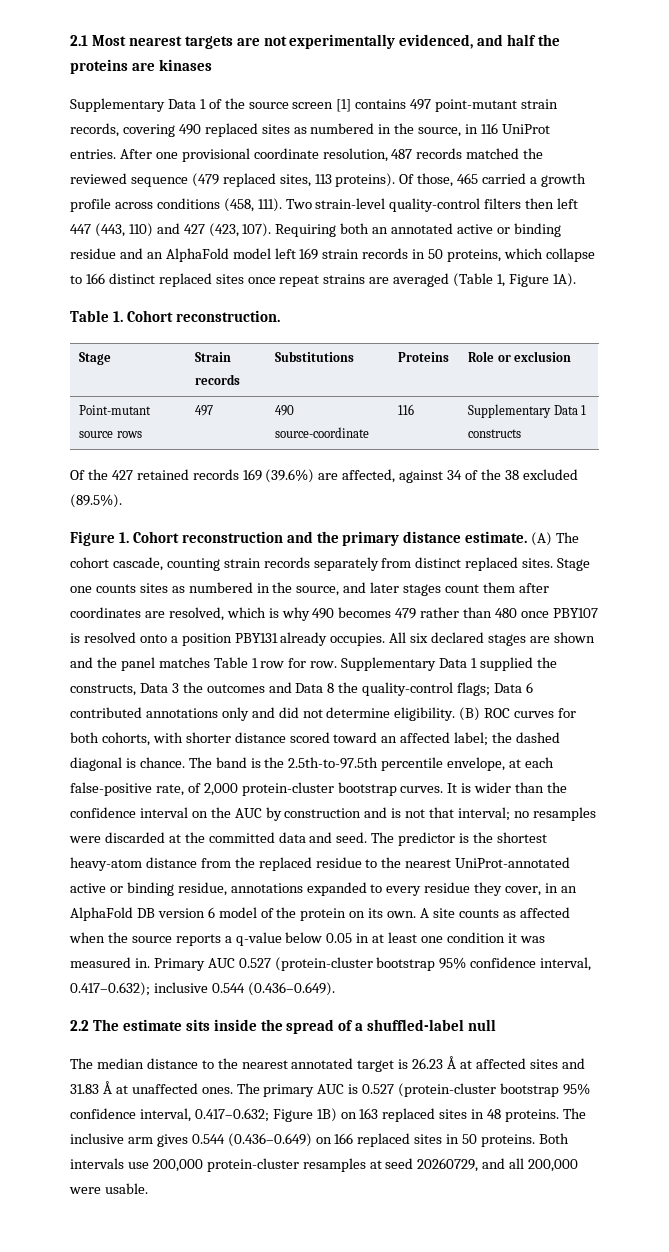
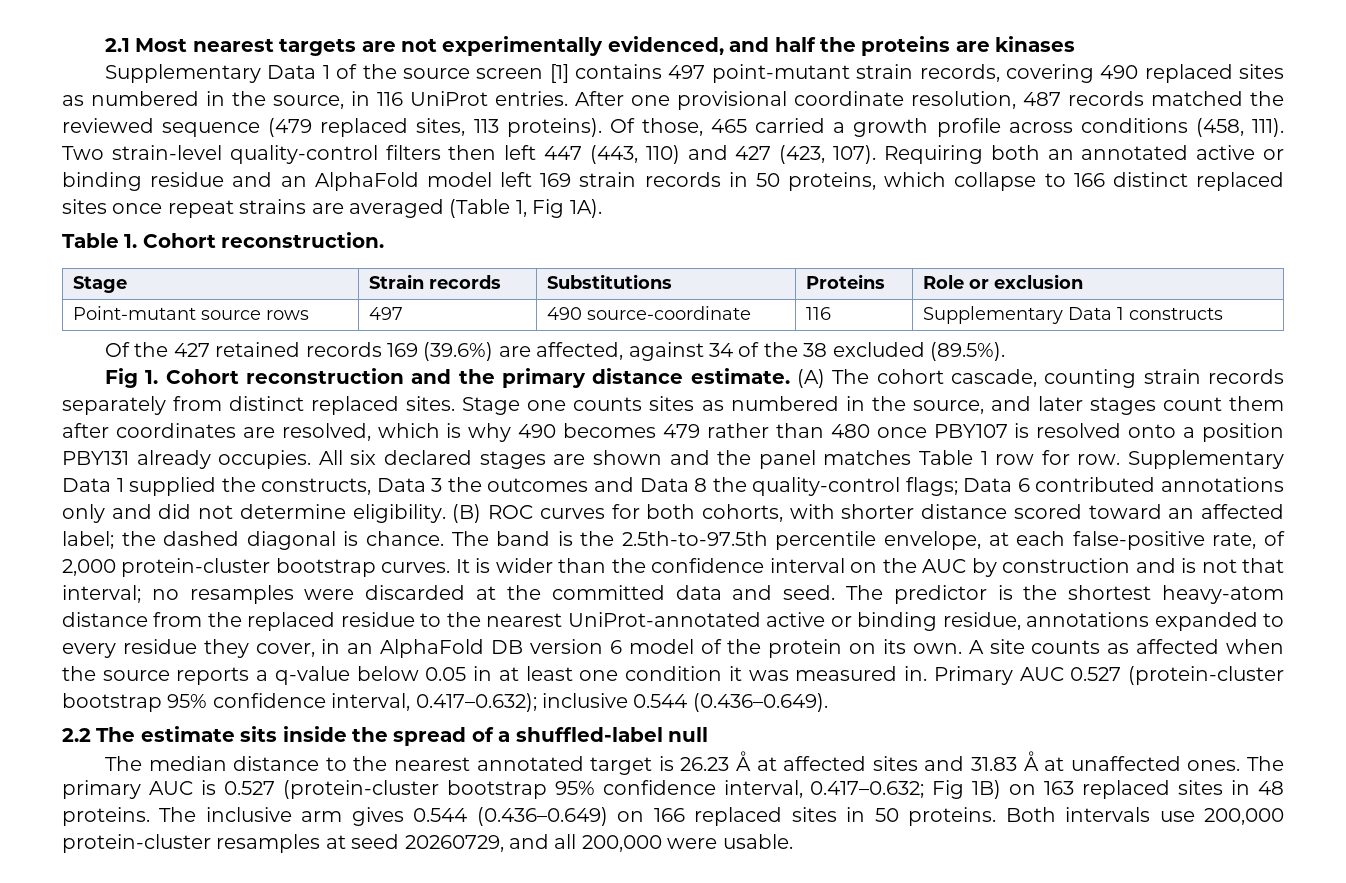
[508,274,549,287] Figure -> [532,199,565,218] Fig
[70,531,115,546] Figure -> [105,368,139,388] Fig
[272,1109,313,1122] Figure -> [932,780,965,799] Fig

